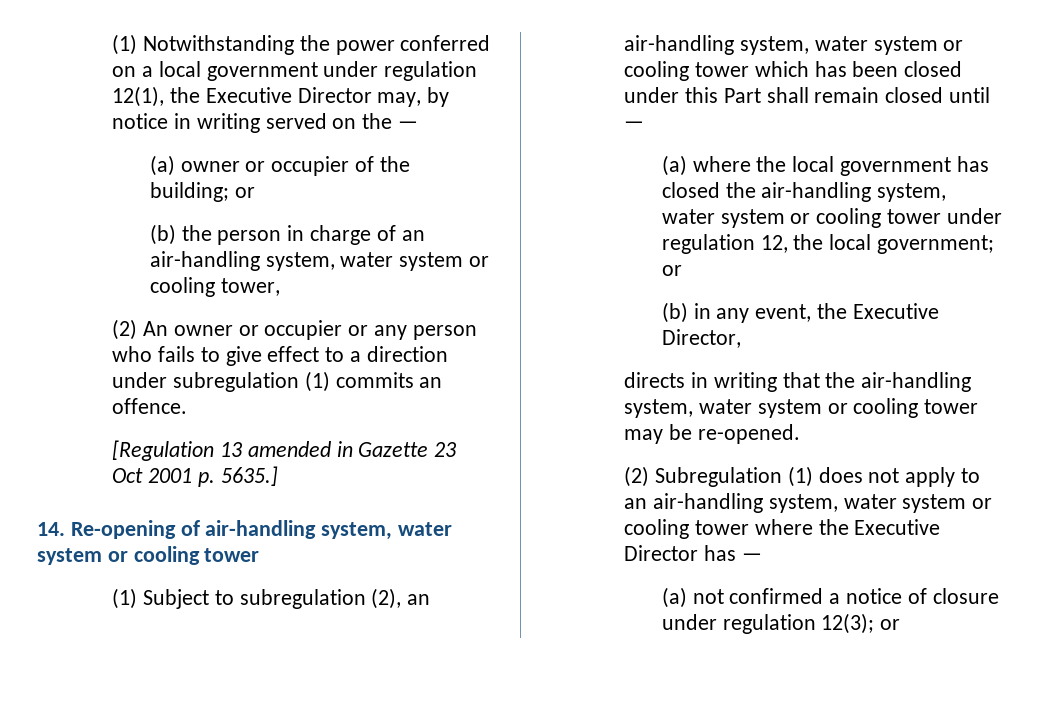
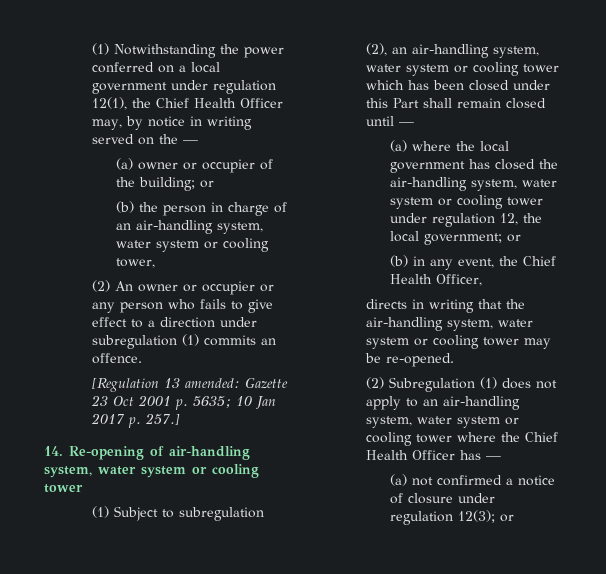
[205,87,372,103] Executive Director -> [156,98,284,108] Chief Health Officer
[247,441,353,457] amended in -> [185,378,241,388] amended:
[220,466,278,486] 5635.] -> [193,396,277,409] [91,413,181,428] 5635; 10 Jan 2017 p. 257.]
[852,303,939,319] [661,329,741,348] Executive Director, -> [523,256,557,266] [390,274,483,286] Chief Health Officer,
[854,519,941,535] [624,545,699,561] Executive Director -> [525,432,559,442] [366,450,456,460] Chief Health Officer

